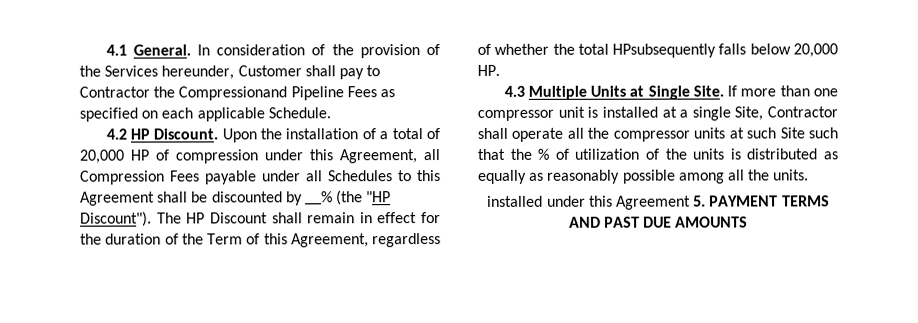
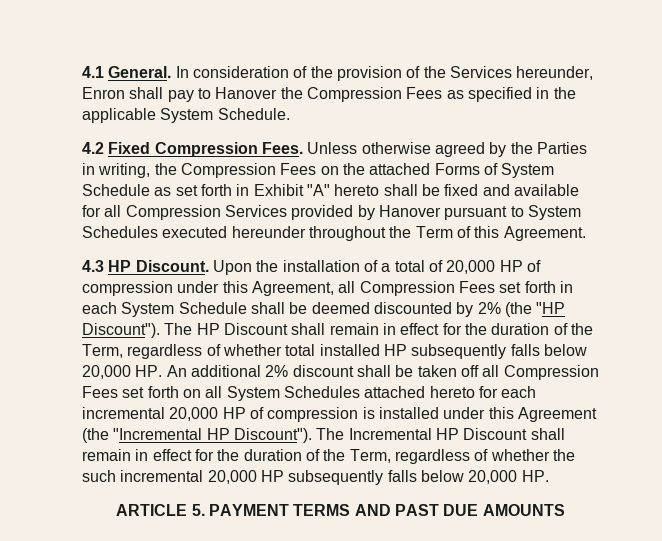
[237,65,302,77] Customer -> [82,87,125,99] Enron
[79,86,395,101] [79,107,331,122] [105,128,127,140] Contractor the Compressionand Pipeline Fees as specified on each applicable Schedule. // 4.2 -> [215,87,576,102] [82,108,290,123] [82,142,587,157] [82,163,555,178] [82,184,579,196] [82,205,581,220] [82,226,586,241] [82,260,104,272] Hanover the Compression Fees as specified in the applicable System Schedule. // 4.2 Fixed Compression Fees. Unless otherwise agreed by the Parties in writing, the Compression Fees on the attached Forms of System Schedule as set forth in Exhibit "A" hereto shall be fixed and available for all Compression Services provided by Hanover pursuant to System Schedules executed hereunder throughout the Term of this Agreement. // 4.3
[205,170,441,185] [80,191,209,206] payable under all Schedules to this Agreement shall be -> [499,281,573,293] [82,302,370,317] set forth in each System Schedule shall be deemed
[304,191,333,206] __% -> [477,302,501,314] 2%
[207,233,441,248] [477,43,838,58] [477,64,500,76] [503,85,838,100] [477,106,838,121] [477,127,838,142] [477,148,838,160] [478,169,810,184] [487,195,691,210] Term of this Agreement, regardless of whether the total HPsubsequently falls below 20,000 HP. // 4.3 Multiple Units at Single Site. If more than one compressor unit is installed at a single Site, Contractor shall operate all the compressor units at such Site such that the % of utilization of the units is distributed as equally as reasonably possible among all the units. // installed under this Agreement -> [82,344,587,359] [82,365,599,380] [82,386,537,401] [82,407,597,422] [82,428,565,443] [82,449,575,464] [82,470,549,485] [116,504,188,516] Term, regardless of whether total installed HP subsequently falls below 20,000 HP. An additional 2% discount shall be taken off all Compression Fees set forth on all System Schedules attached hereto for each incremental 20,000 HP of compression is installed under this Agreement (the "Incremental HP Discount"). The Incremental HP Discount shall remain in effect for the duration of the Term, regardless of whether the such incremental 20,000 HP subsequently falls below 20,000 HP. // ARTICLE

